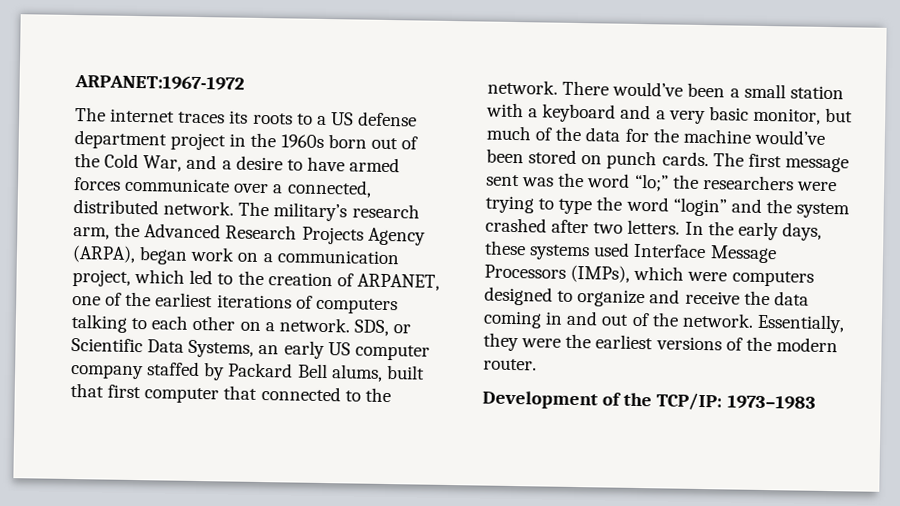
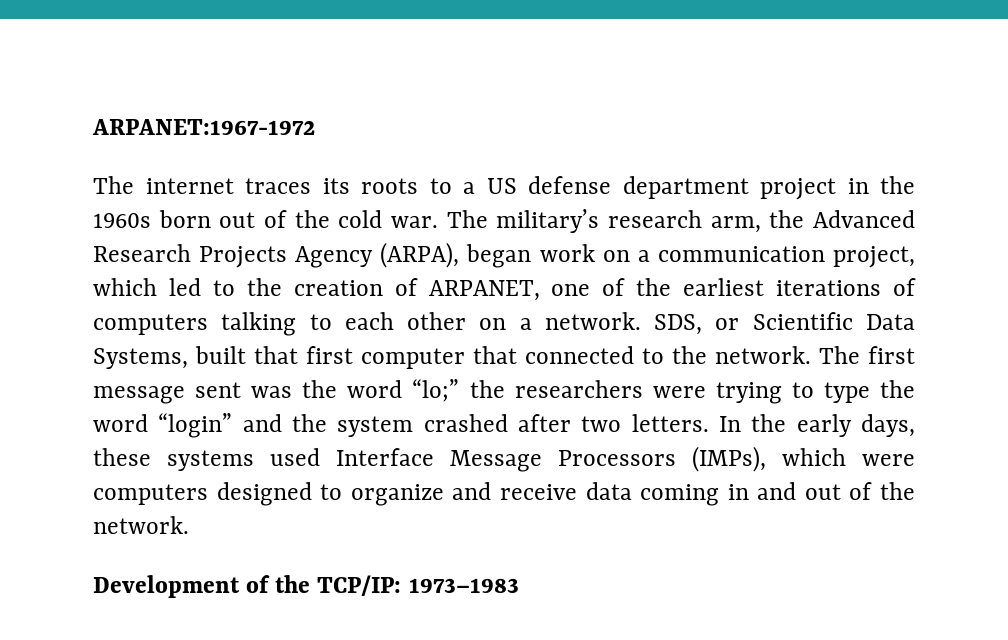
[104,153,401,173] [73,177,372,198] [73,199,235,216] Cold War, and a desire to have armed forces communicate over a connected, distributed network. -> [338,210,438,228] cold war.
[258,340,430,361] [70,361,383,382] an early US computer company staffed by Packard Bell alums, -> (188, 358) none
[562,80,844,100] [486,102,854,125] [486,125,825,145] [486,148,709,170] There would’ve been a small station with a keyboard and a very basic monitor, but much of the data for the machine would’ve been stored on punch cards. -> (811, 355) none
[743,290,770,306] the -> (577, 492) none
[756,313,845,334] [483,332,838,353] [483,358,537,371] Essentially, they were the earliest versions of the modern router. -> (189, 525) none

